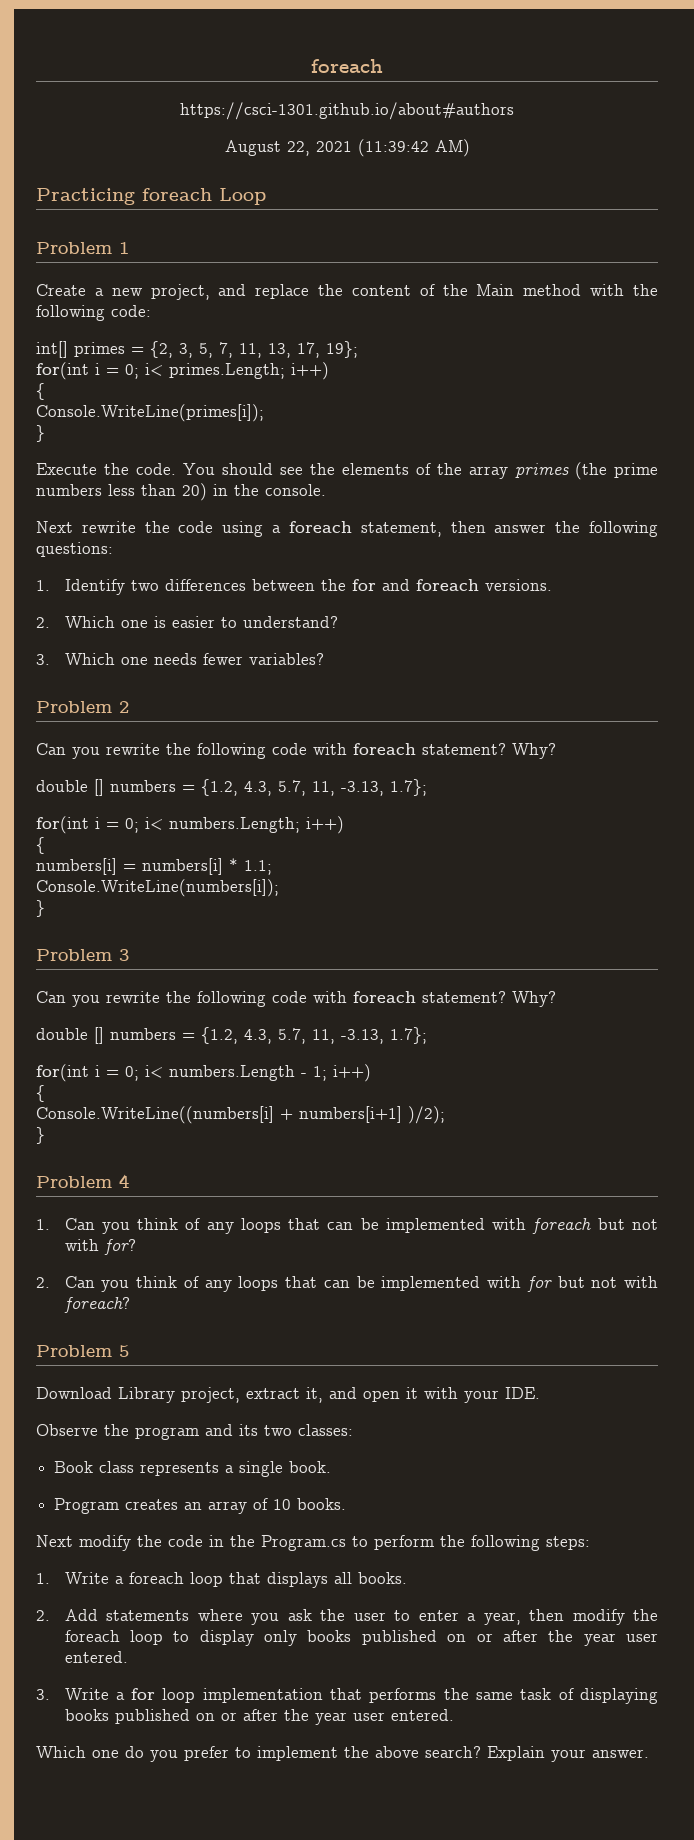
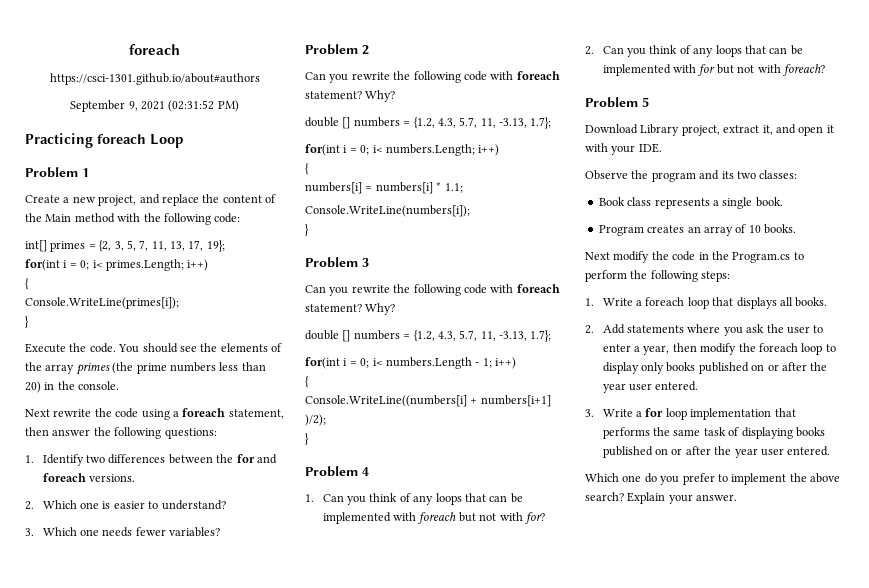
[224,139,470,157] August 22, 2021 (11:39:42 AM) -> [70,100,239,112] September 9, 2021 (02:31:52 PM)

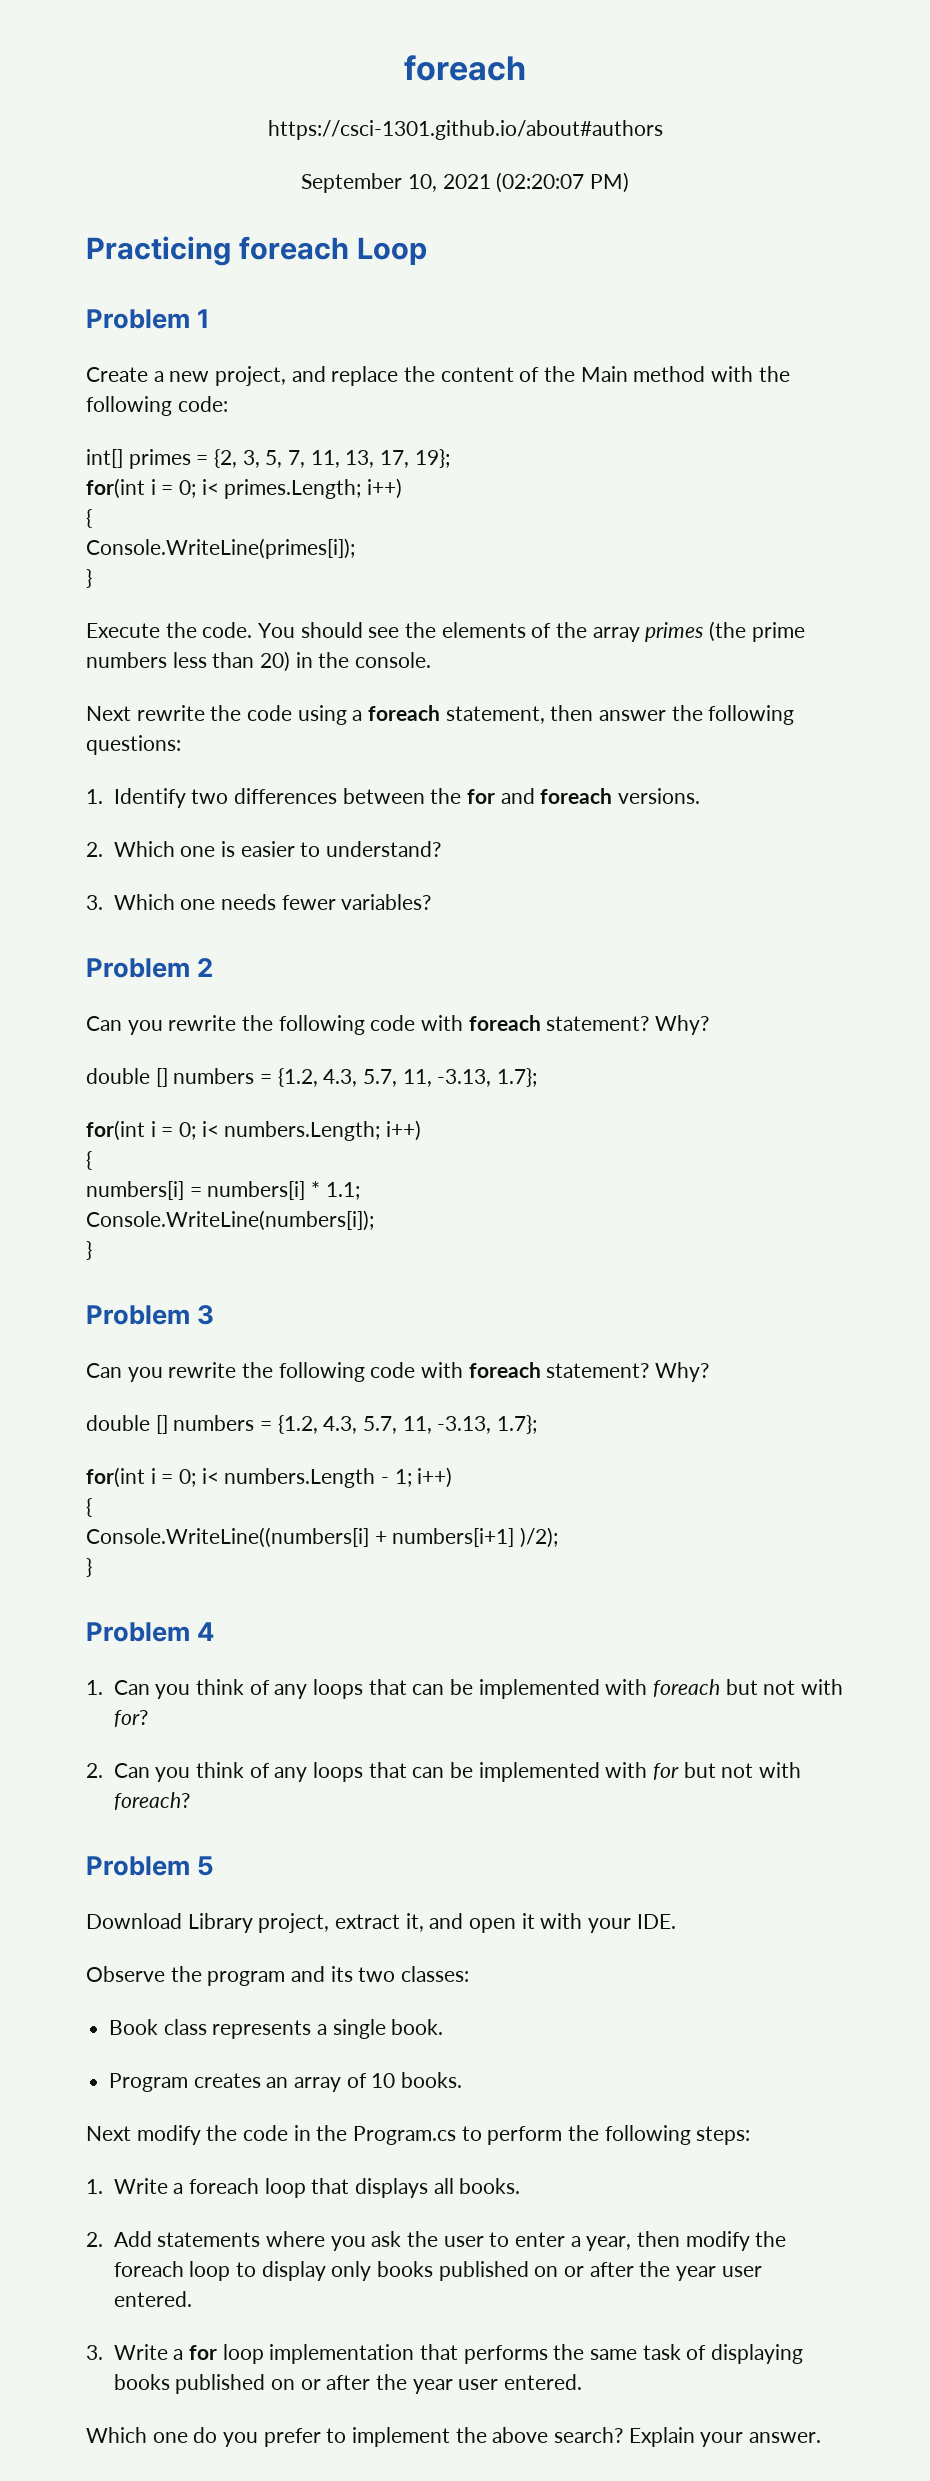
[128,100,215,112] 9, 2021 (02:31:52 -> [407,172,585,193] 10, 2021 (02:20:07

